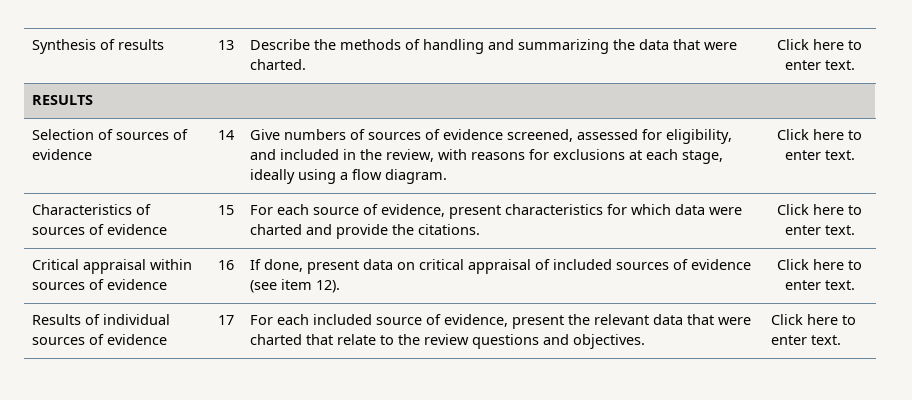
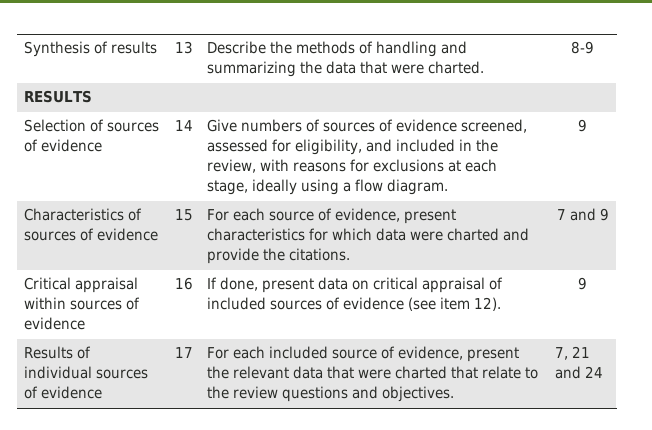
[777,39,862,50] [784,60,855,70] Click here to enter text. -> [571,41,594,54] 8-9
[777,129,862,140] [784,150,855,160] Click here to enter text. -> [578,119,587,132] 9
[777,204,862,215] [784,225,855,235] Click here to enter text. -> [556,208,609,221] 7 and 9
[777,259,862,270] [784,280,855,290] Click here to enter text. -> [578,277,587,290] 9
[770,314,856,325] [770,335,841,345] Click here to enter text. -> [555,346,591,360] [555,366,604,379] 7, 21 and 24

